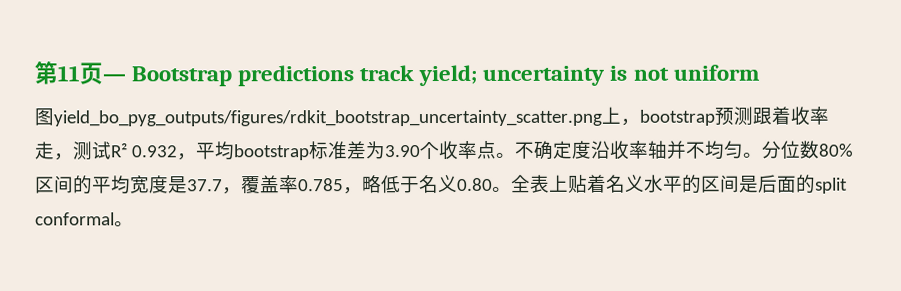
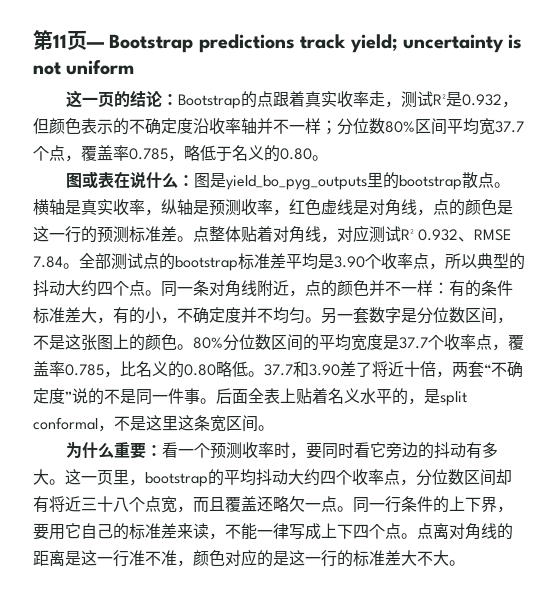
[34,106,829,127] [34,140,516,161] 图yield_bo_pyg_outputs/figures/rdkit_bootstrap_uncertainty_scatter.png上，bootstrap预测跟着收率走，测试R² 0.932，平均bootstrap标准差为3.90个收率点。 -> [65,90,518,109] [33,118,129,135] 这一页的结论：Bootstrap的点跟着真实收率走，测试R²是0.932，但颜色表示的
[703,140,763,160] 均匀。 -> [289,118,337,135] 一样；
[73,175,223,195] 的平均宽度是37.7 -> [447,118,524,135] [33,145,65,161] 平均宽37.7个点
(458, 184) none -> [264,145,280,162] 的
(512, 189) none -> [65,171,510,190] [33,199,513,216] [33,225,512,243] [33,253,525,271] [33,280,513,297] [33,307,513,324] [33,334,524,351] [33,361,523,378] [33,388,248,405] // 图或表在说什么：图是yield_bo_pyg_outputs里的bootstrap散点。横轴是真实收率，纵轴是预测收率，红色虚线是对角线，点的颜色是这一行的预测标准差。点整体贴着对角线，对应测试R² 0.932、RMSE 7.84。全部测试点的bootstrap标准差平均是3.90个收率点，所以典型的抖动大约四个点。同一条对角线附近，点的颜色并不一样：有的条件标准差大，有的小，不确定度并不均匀。另一套数字是分位数区间，不是这张图上的颜色。80%分位数区间的平均宽度是37.7个收率点，覆盖率0.785，比名义的0.80略低。37.7和3.90差了将近十倍，两套“不确定度”说的不是同一件事。后面
[701,174,848,194] [35,212,115,226] 区间是后面的split conformal -> [408,389,467,406] [33,415,274,432] [65,442,498,459] [33,469,512,487] [33,496,513,513] [33,523,513,540] [33,549,449,567] ，是split conformal，不是这里这条宽区间。 // 为什么重要：看一个预测收率时，要同时看它旁边的抖动有多大。这一页里，bootstrap的平均抖动大约四个收率点，分位数区间却有将近三十八个点宽，而且覆盖还略欠一点。同一行条件的上下界，要用它自己的标准差来读，不能一律写成上下四个点。点离对角线的距离是这一行准不准，颜色对应的是这一行的标准差大不大

